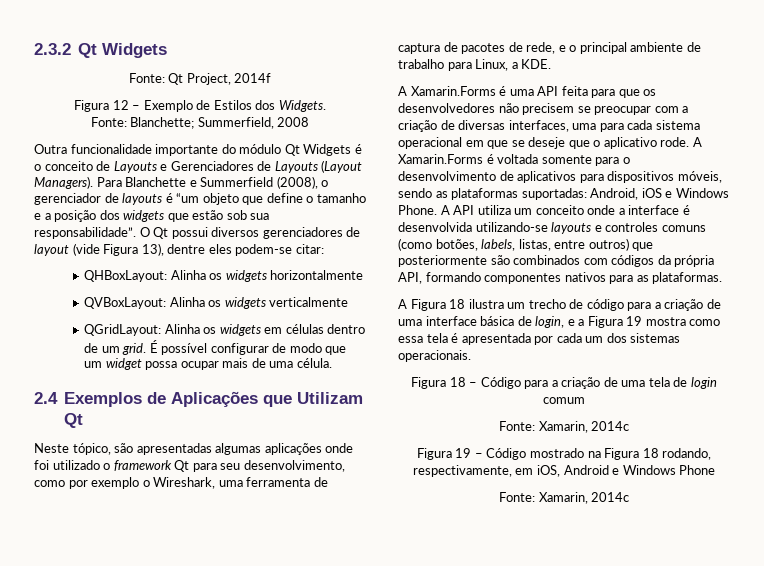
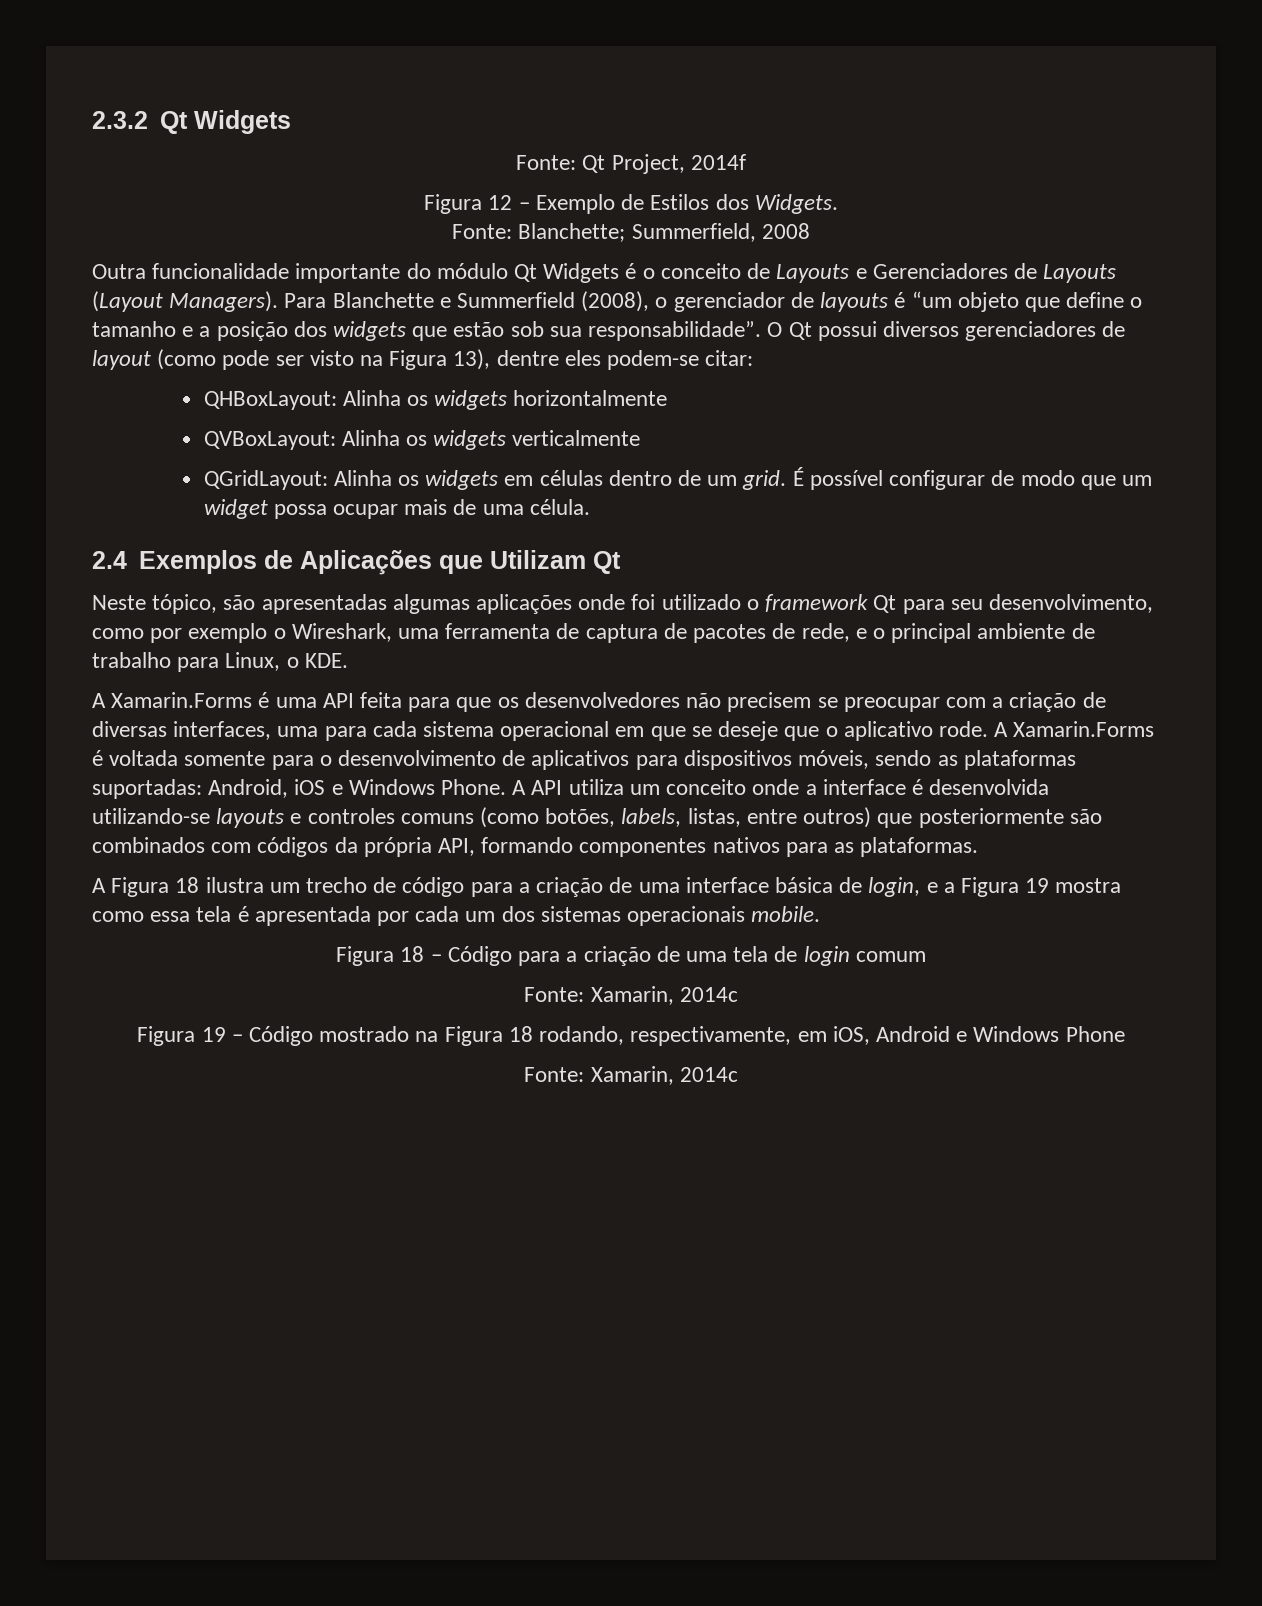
[72,243,100,256] (vide -> [157,349,384,370] (como pode ser visto na
[511,62,518,69] a -> [286,657,299,668] o
[398,350,471,362] operacionais. -> [627,906,821,926] operacionais mobile.

